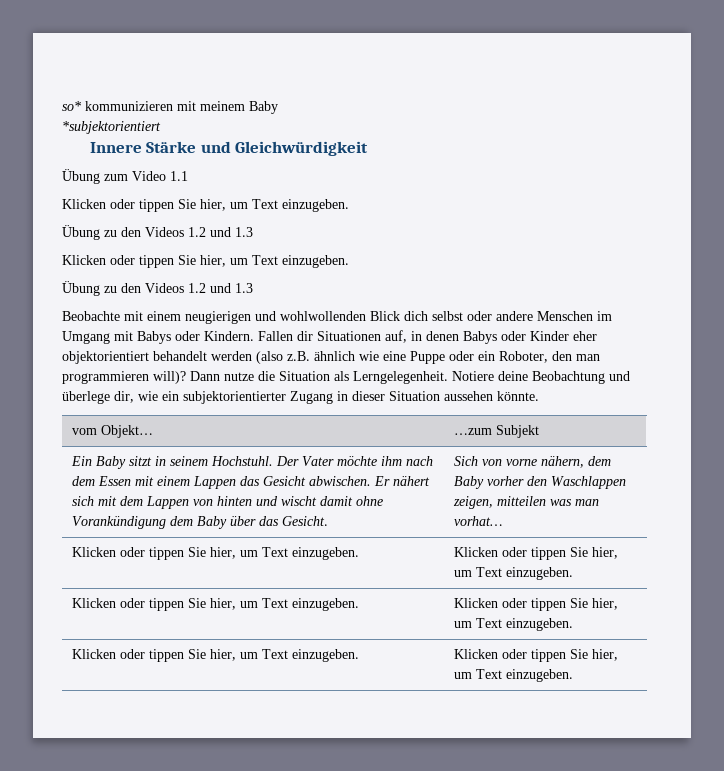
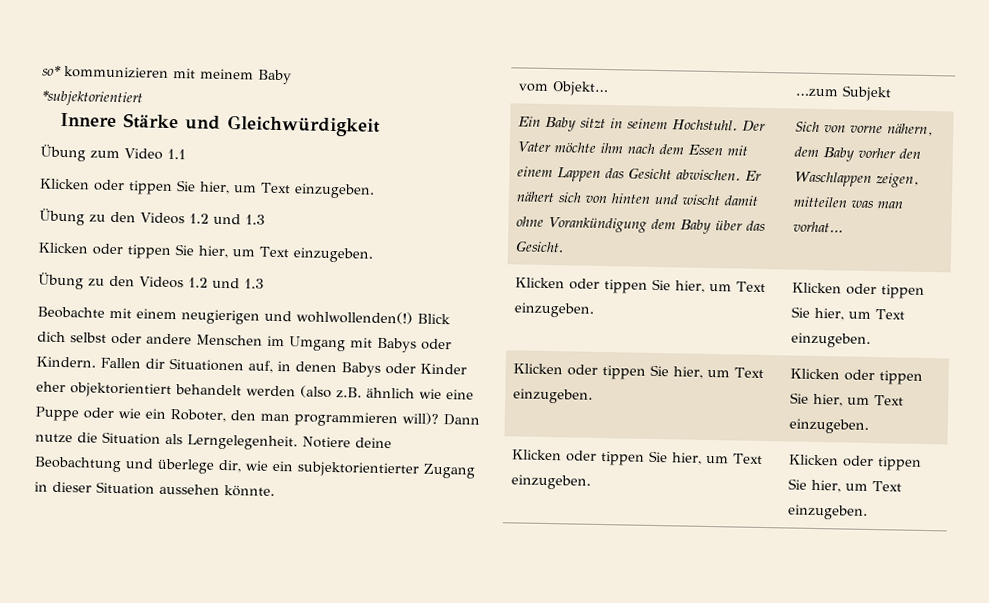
[280,311,366,321] wohlwollenden -> [296,310,413,325] wohlwollenden(!)
(474, 356) none -> [118,408,141,419] wie
[98,496,190,509] mit dem Lappen -> (583, 197) none

